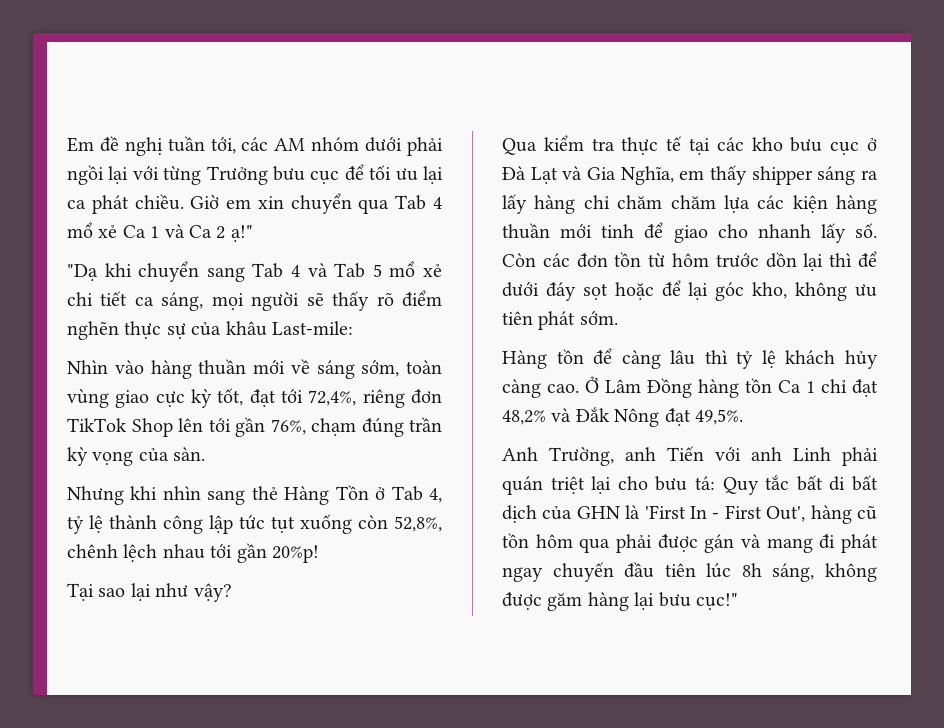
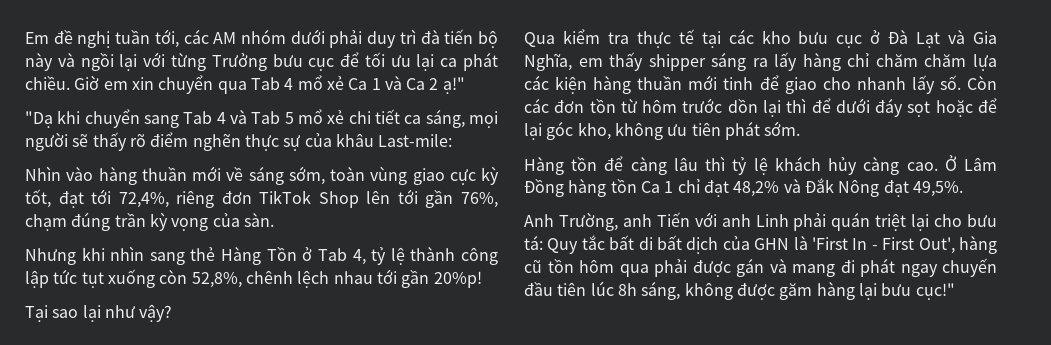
(444, 146) none -> [367,29,499,48] [25,52,75,71] duy trì đà tiến bộ này và

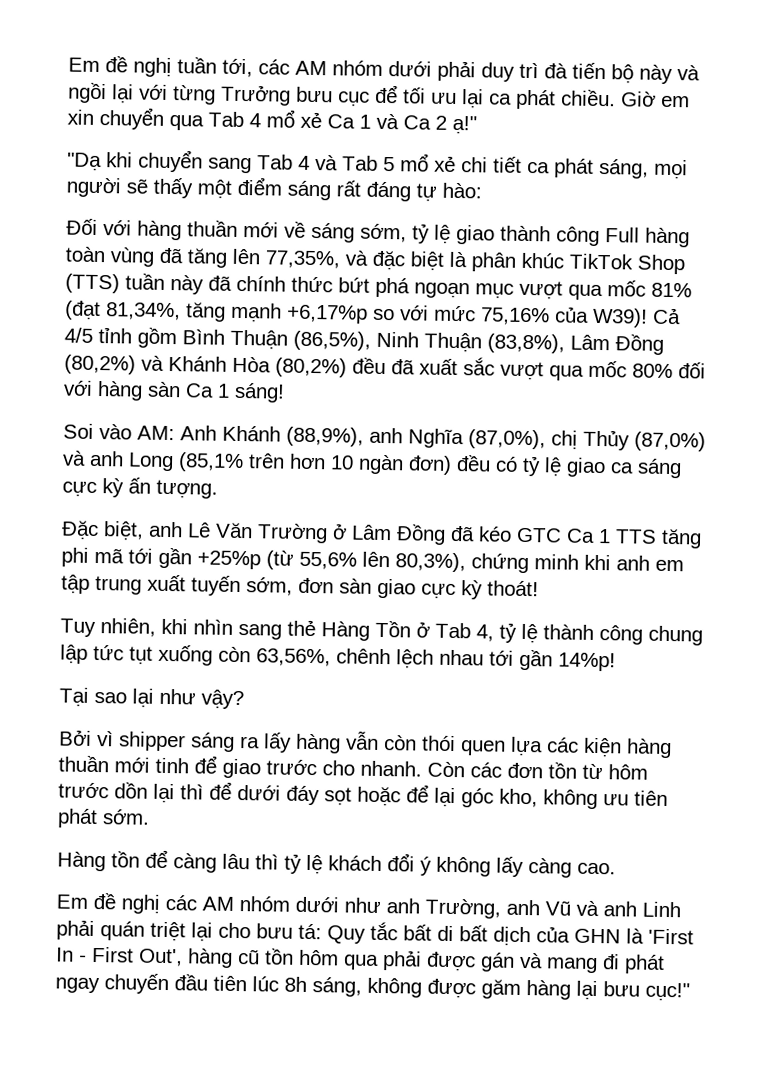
(422, 119) none -> [554,158,594,178] phát
[129,132,453,151] [25,166,94,181] rõ điểm nghẽn thực sự của khâu Last-mile: // Nhìn vào -> [197,176,482,202] [66,218,132,236] một điểm sáng rất đáng tự hào: // Đối với
[330,166,499,185] [25,189,499,208] [25,212,274,231] [25,248,76,265] toàn vùng giao cực kỳ tốt, đạt tới 72,4%, riêng đơn TikTok Shop lên tới gần 76%, chạm đúng trần kỳ vọng của sàn. // Nhưng -> [412,223,690,248] [65,246,685,275] [65,273,692,301] [64,300,681,328] [64,327,664,355] [64,354,706,381] [63,380,285,403] [63,423,706,452] [62,450,682,479] [62,477,218,499] [61,520,702,549] [61,547,684,574] [61,574,539,600] [60,618,156,637] tỷ lệ giao thành công Full hàng toàn vùng đã tăng lên 77,35%, và đặc biệt là phân khúc TikTok Shop (TTS) tuần này đã chính thức bứt phá ngoạn mục vượt qua mốc 81% (đạt 81,34%, tăng mạnh +6,17%p so với mức 75,16% của W39)! Cả 4/5 tỉnh gồm Bình Thuận (86,5%), Ninh Thuận (83,8%), Lâm Đồng (80,2%) và Khánh Hòa (80,2%) đều đã xuất sắc vượt qua mốc 80% đối với hàng sàn Ca 1 sáng! // Soi vào AM: Anh Khánh (88,9%), anh Nghĩa (87,0%), chị Thủy (87,0%) và anh Long (85,1% trên hơn 10 ngàn đơn) đều có tỷ lệ giao ca sáng cực kỳ ấn tượng. // Đặc biệt, anh Lê Văn Trường ở Lâm Đồng đã kéo GTC Ca 1 TTS tăng phi mã tới gần +25%p (từ 55,6% lên 80,3%), chứng minh khi anh em tập trung xuất tuyến sớm, đơn sàn giao cực kỳ thoát! // Tuy nhiên,
(499, 256) none -> [648,625,703,646] chung
[191,272,242,288] 52,8%, -> [256,648,331,667] 63,56%,
[433,271,482,288] 20%p! -> [558,652,616,672] 14%p!
[524,29,997,48] [524,52,644,71] Qua kiểm tra thực tế tại các kho bưu cục ở Đà Lạt và Gia Nghĩa, em thấy -> [59,729,114,747] Bởi vì
[847,53,967,67] chỉ chăm chăm -> [346,731,506,756] vẫn còn thói quen
[822,75,961,94] cho nhanh lấy số. -> [266,759,422,777] trước cho nhanh.
[828,155,997,175] [524,178,963,197] [524,212,717,231] hủy càng cao. Ở Lâm Đồng hàng tồn Ca 1 chỉ đạt 48,2% và Đắk Nông đạt 49,5%. // Anh Trường, anh Tiến với -> [387,853,616,878] [56,892,599,919] đổi ý không lấy càng cao. // Em đề nghị các AM nhóm dưới như anh Trường, anh Vũ và

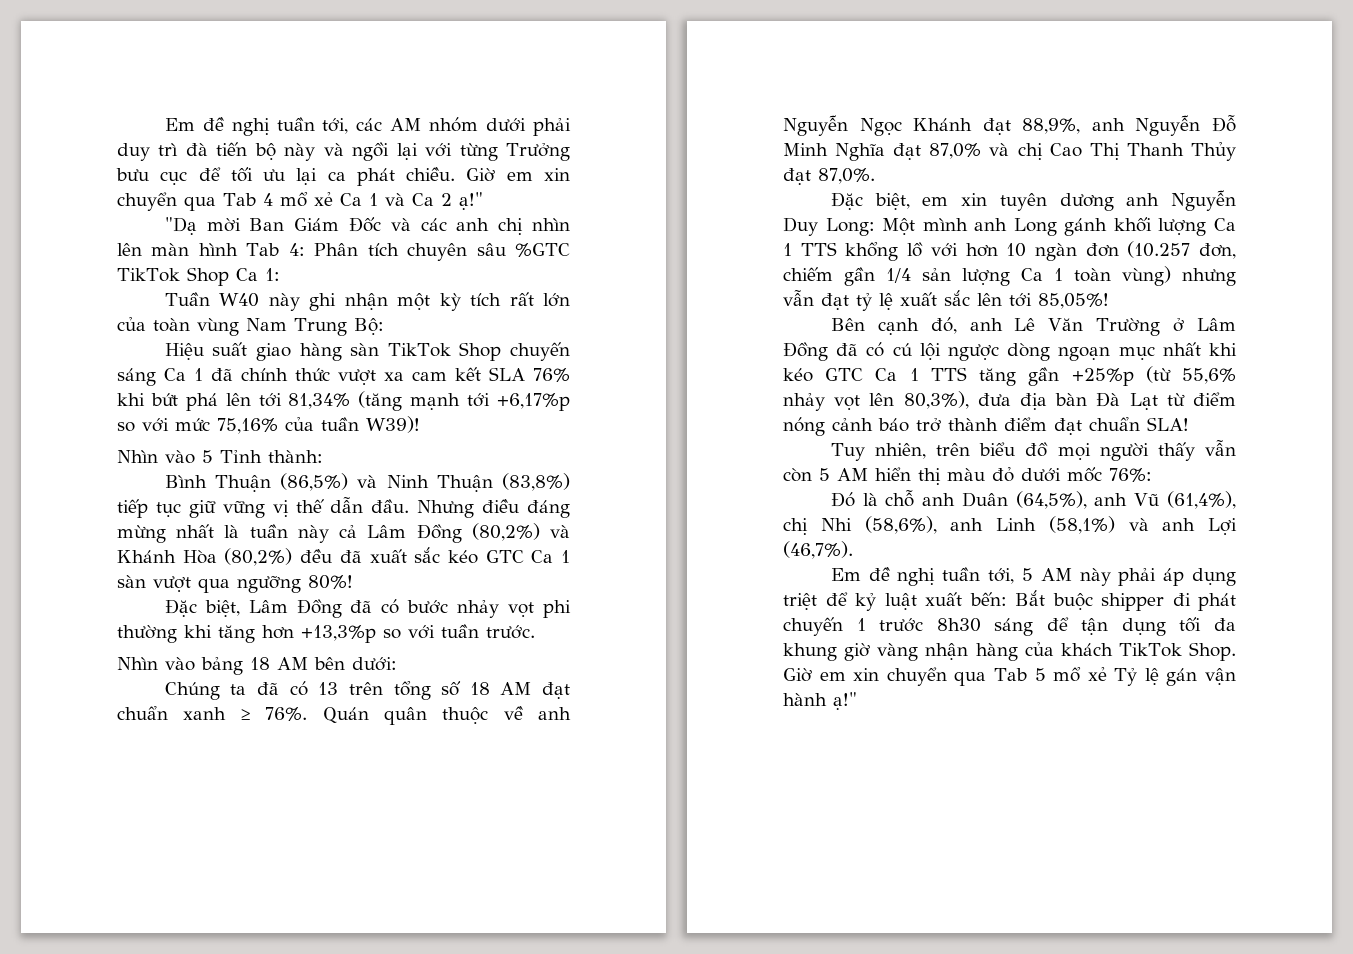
[106,149,688,180] [66,176,482,202] [66,218,690,248] [65,246,685,275] [65,273,692,301] [64,300,282,323] khi chuyển sang Tab 4 và Tab 5 mổ xẻ chi tiết ca phát sáng, mọi người sẽ thấy một điểm sáng rất đáng tự hào: // Đối với hàng thuần mới về sáng sớm, tỷ lệ giao thành công Full hàng toàn vùng đã tăng lên 77,35%, và đặc biệt là phân khúc TikTok Shop (TTS) tuần này đã chính thức bứt phá ngoạn mục vượt qua mốc 81% (đạt 81,34%, tăng mạnh -> [206,217,571,236] [117,243,570,261] [117,267,280,286] [164,292,571,311] [117,317,384,336] [164,342,570,361] [117,367,570,386] [117,391,491,411] mời Ban Giám Đốc và các anh chị nhìn lên màn hình Tab 4: Phân tích chuyên sâu %GTC TikTok Shop Ca 1: // Tuần W40 này ghi nhận một kỳ tích rất lớn của toàn vùng Nam Trung Bộ: // Hiệu suất giao hàng sàn TikTok Shop chuyến sáng Ca 1 đã chính thức vượt xa cam kết SLA 76% khi bứt phá lên tới 81,34% (tăng mạnh tới
(589, 314) none -> [321,417,359,431] tuần
[652,307,681,325] [64,327,565,354] Cả 4/5 tỉnh gồm Bình Thuận (86,5%), Ninh Thuận (83,8%), -> [117,450,323,464] [164,473,570,493] [117,497,570,518] [117,524,358,543] // Nhìn vào 5 Tỉnh thành: // Bình Thuận (86,5%) và Ninh Thuận (83,8%) tiếp tục giữ vững vị thế dẫn đầu. Nhưng điều đáng mừng nhất là tuần này cả
[500,360,706,381] [63,380,285,403] [63,423,706,452] [62,450,682,479] [62,477,218,499] [61,520,144,541] vượt qua mốc 80% đối với hàng sàn Ca 1 sáng! // Soi vào AM: Anh Khánh (88,9%), anh Nghĩa (87,0%), chị Thủy (87,0%) và anh Long (85,1% trên hơn 10 ngàn đơn) đều có tỷ lệ giao ca sáng cực kỳ ấn tượng. // Đặc biệt, -> [447,550,570,564] [117,575,353,593] [164,599,571,618] [117,624,535,643] [117,657,397,675] [164,681,570,700] [117,706,571,725] [783,115,1236,136] [783,142,1236,161] [783,168,875,186] [830,190,1236,211] [783,217,1236,236] [783,241,1236,261] [783,266,1236,286] [783,290,1109,311] [830,317,957,336] kéo GTC Ca 1 sàn vượt qua ngưỡng 80%! // Đặc biệt, Lâm Đồng đã có bước nhảy vọt phi thường khi tăng hơn +13,3%p so với tuần trước. // Nhìn vào bảng 18 AM bên dưới: // Chúng ta đã có 13 trên tổng số 18 AM đạt chuẩn xanh ≥ 76%. Quán quân thuộc về anh Nguyễn Ngọc Khánh đạt 88,9%, anh Nguyễn Đỗ Minh Nghĩa đạt 87,0% và chị Cao Thị Thanh Thủy đạt 87,0%. // Đặc biệt, em xin tuyên dương anh Nguyễn Duy Long: Một mình anh Long gánh khối lượng Ca 1 TTS khổng lồ với hơn 10 ngàn đơn (10.257 đơn, chiếm gần 1/4 sản lượng Ca 1 toàn vùng) nhưng vẫn đạt tỷ lệ xuất sắc lên tới 85,05%! // Bên cạnh đó,
(475, 533) none -> [866,342,1237,361] có cú lội ngược dòng ngoạn mục nhất khi
[61,547,153,567] phi mã tới -> (1017, 377) none
[362,551,684,574] [61,574,539,600] [60,618,703,646] [60,644,616,672] [59,687,244,710] [59,729,672,759] [58,755,648,780] [58,781,668,810] [57,808,150,829] [57,849,616,878] [56,892,681,919] [56,919,694,947] [56,946,665,974] [55,973,690,1002] lên 80,3%), chứng minh khi anh em tập trung xuất tuyến sớm, đơn sàn giao cực kỳ thoát! // Tuy nhiên, khi nhìn sang thẻ Hàng Tồn ở Tab 4, tỷ lệ thành công chung lập tức tụt xuống còn 63,56%, chênh lệch nhau tới gần 14%p! // Tại sao lại như vậy? // Bởi vì shipper sáng ra lấy hàng vẫn còn thói quen lựa các kiện hàng thuần mới tinh để giao trước cho nhanh. Còn các đơn tồn từ hôm trước dồn lại thì để dưới đáy sọt hoặc để lại góc kho, không ưu tiên phát sớm. // Hàng tồn để càng lâu thì tỷ lệ khách đổi ý không lấy càng cao. // Em đề nghị các AM nhóm dưới như anh Trường, anh Vũ và anh Linh phải quán triệt lại cho bưu tá: Quy tắc bất di bất dịch của GHN là 'First In - First Out', hàng cũ tồn hôm qua phải được gán và mang đi phát ngay chuyến đầu tiên lúc 8h sáng, không được găm hàng lại bưu cục!" -> [783,391,1236,411] [783,417,1189,436] [830,440,1236,461] [783,467,1152,486] [830,490,1236,509] [783,516,1237,536] [783,541,853,559] [830,567,1236,586] [783,590,1236,611] [783,617,1236,636] [783,642,1236,661] [783,667,1236,686] [783,692,857,711] nhảy vọt lên 80,3%), đưa địa bàn Đà Lạt từ điểm nóng cảnh báo trở thành điểm đạt chuẩn SLA! // Tuy nhiên, trên biểu đồ mọi người thấy vẫn còn 5 AM hiển thị màu đỏ dưới mốc 76%: // Đó là chỗ anh Duân (64,5%), anh Vũ (61,4%), chị Nhi (58,6%), anh Linh (58,1%) và anh Lợi (46,7%). // Em đề nghị tuần tới, 5 AM này phải áp dụng triệt để kỷ luật xuất bến: Bắt buộc shipper đi phát chuyến 1 trước 8h30 sáng để tận dụng tối đa khung giờ vàng nhận hàng của khách TikTok Shop. Giờ em xin chuyển qua Tab 5 mổ xẻ Tỷ lệ gán vận hành ạ!"

